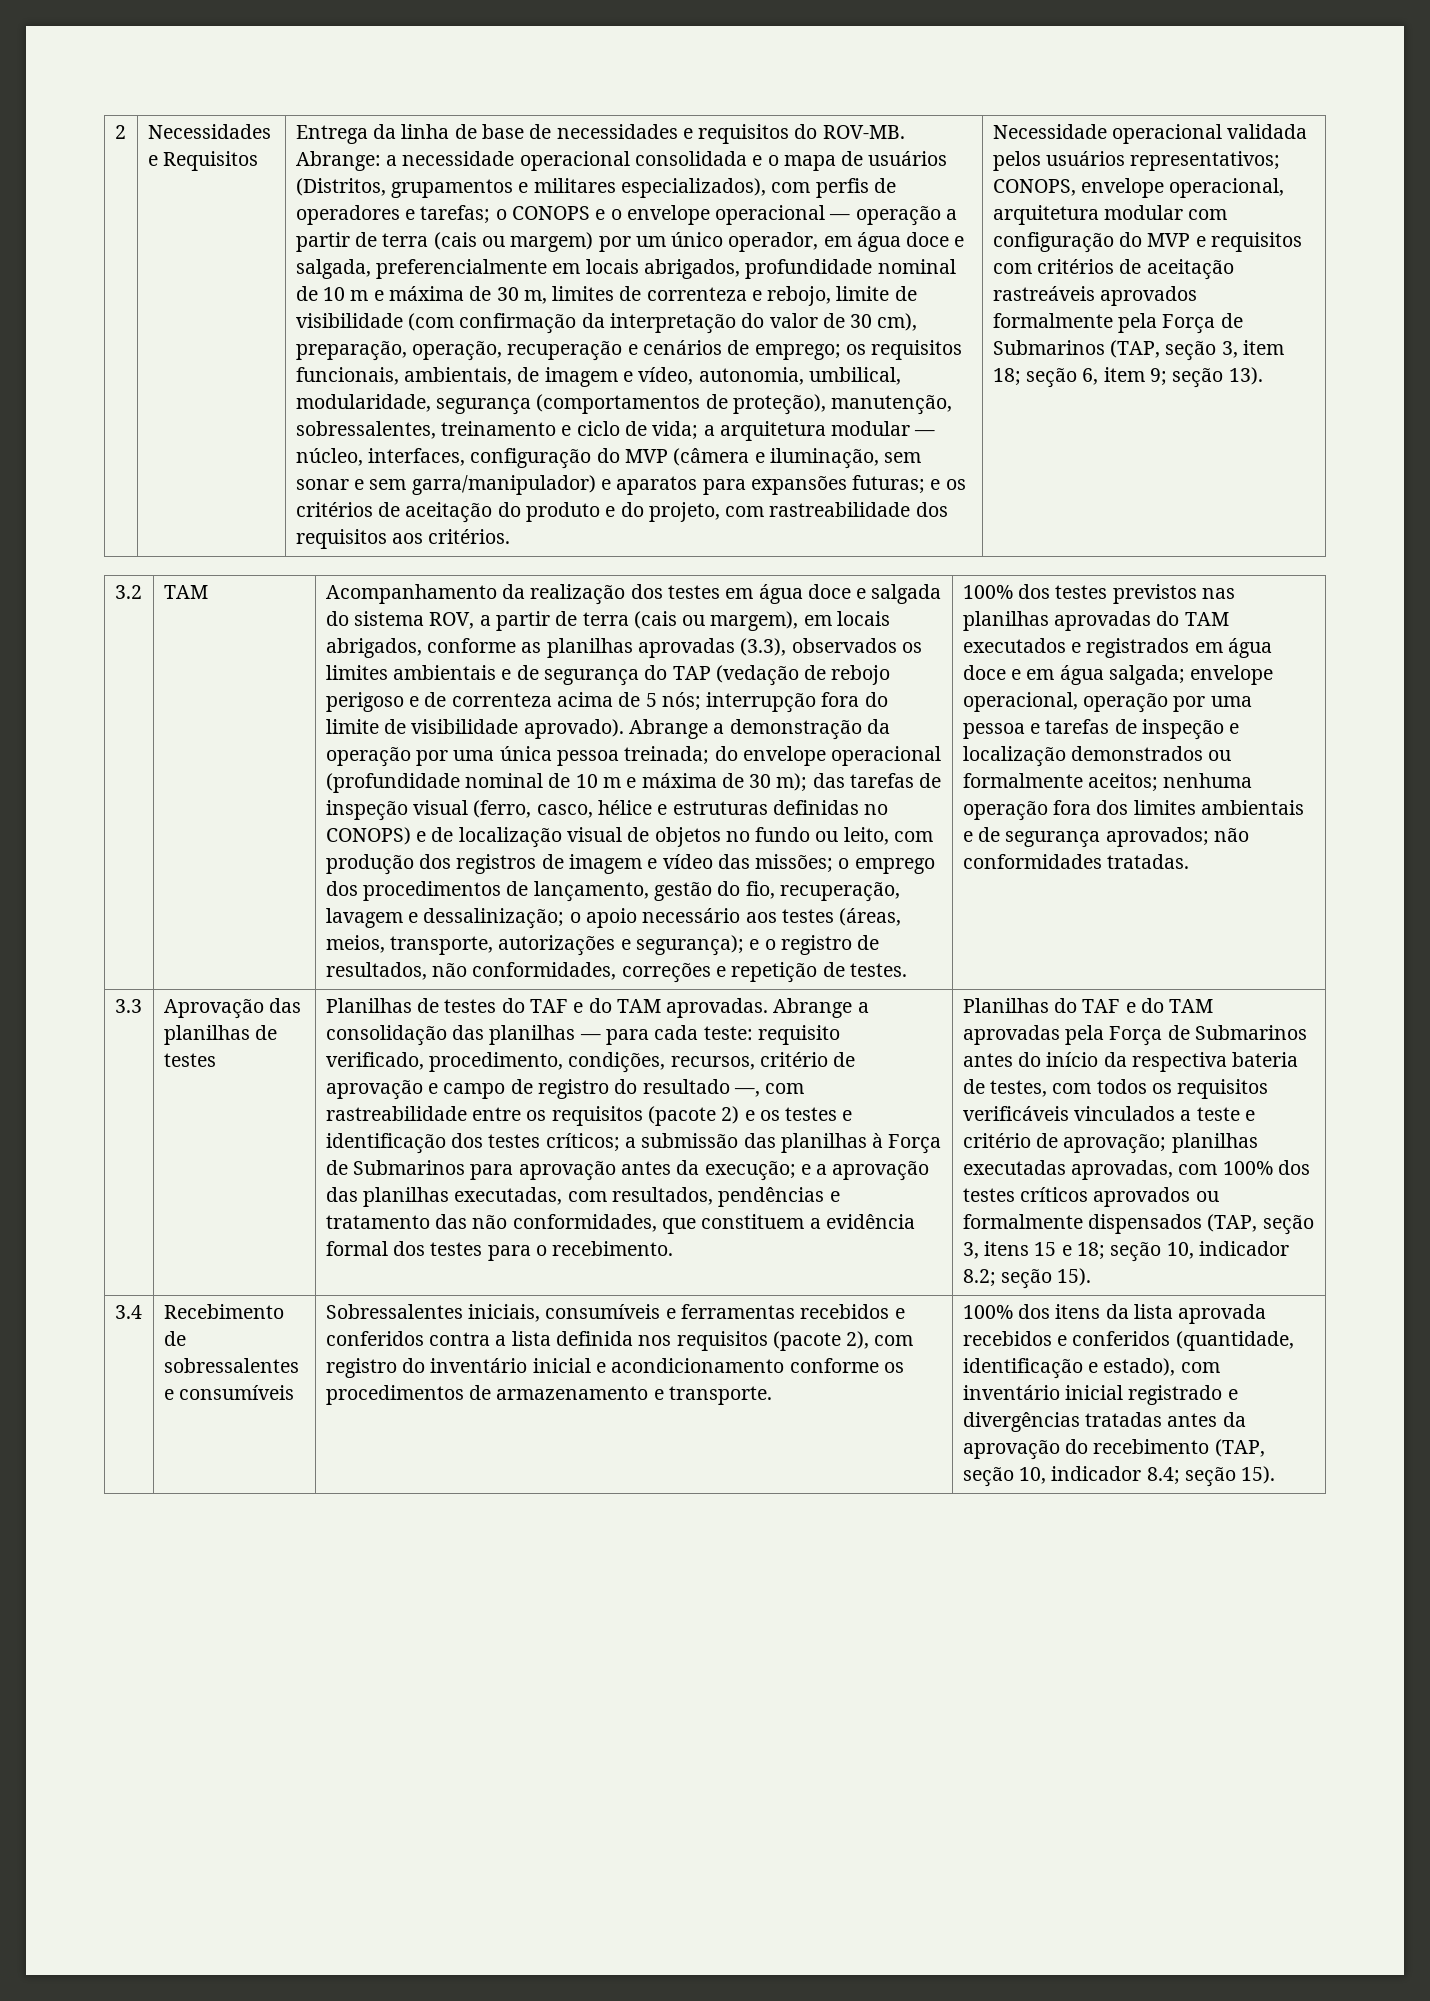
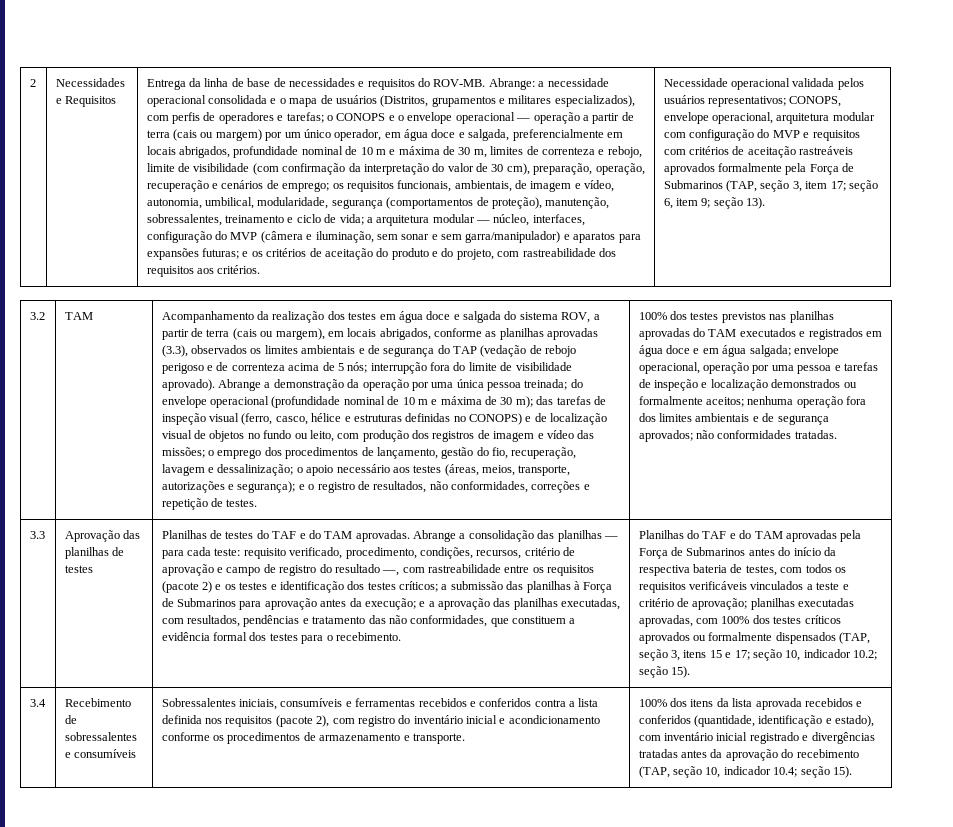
[992,368,1021,386] 18; -> [830,181,846,191] 17;
[1076,1241,1289,1262] [962,1269,996,1287] 18; seção 10, indicador 8.2; -> [734,649,878,661] 17; seção 10, indicador 10.2;
[1146,1467,1180,1485] 8.4; -> [773,767,798,777] 10.4;

